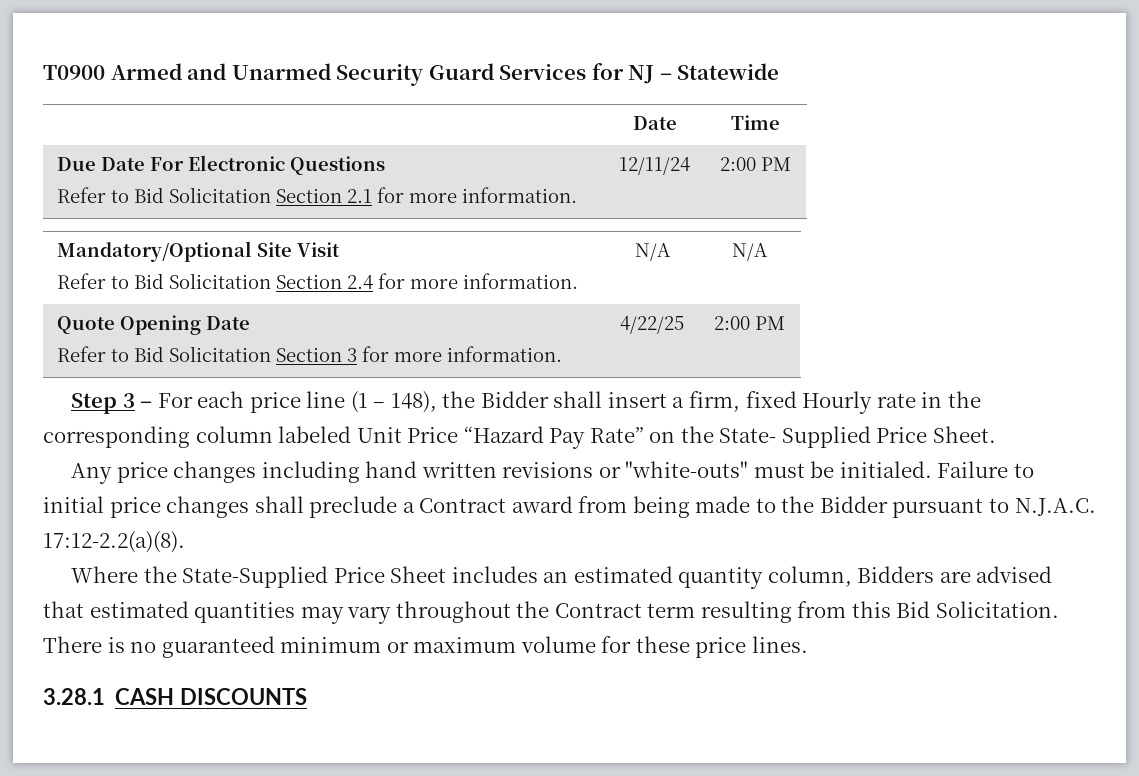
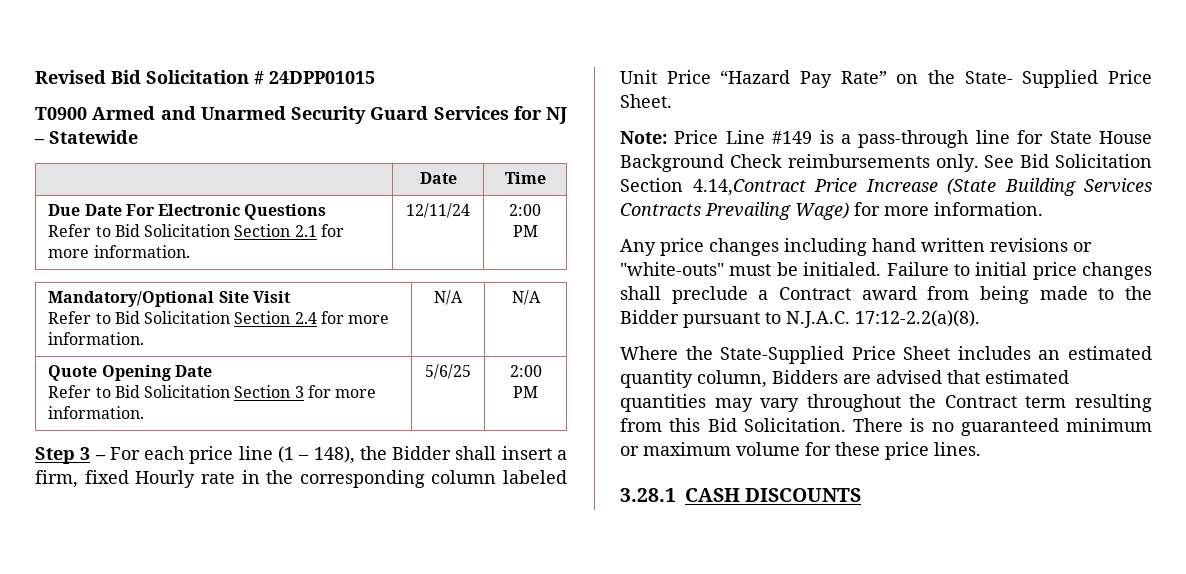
(43, 72) none -> [35,70,375,84] Revised Bid Solicitation # 24DPP01015 //
[620,316,684,334] 4/22/25 -> [425,364,471,379] 5/6/25
(996, 434) none -> [620,130,1152,148] [620,154,1152,172] [620,178,1152,196] [620,202,1043,220] // Note: Price Line #149 is a pass-through line for State House Background Check reimbursements only. See Bid Solicitation Section 4.14,Contract Price Increase (State Building Services Contracts Prevailing Wage) for more information.

